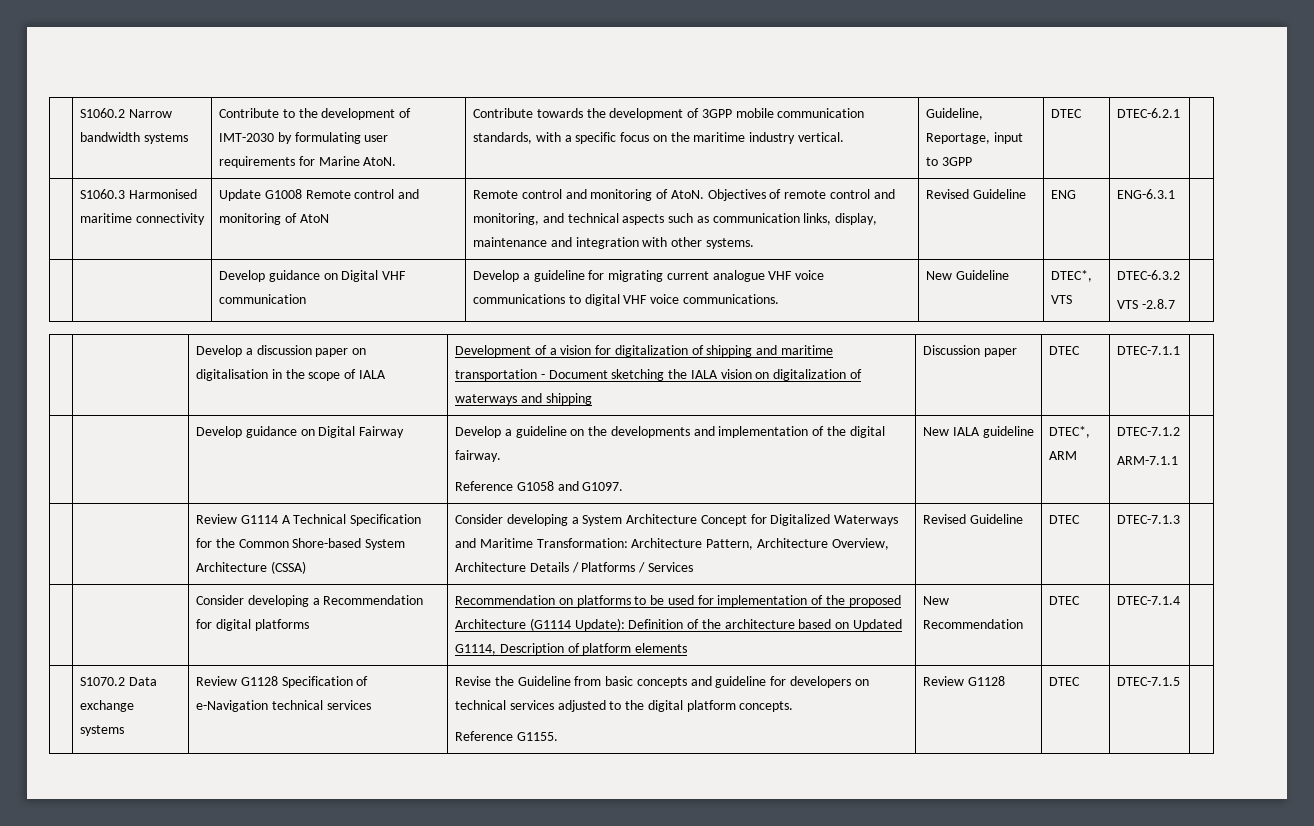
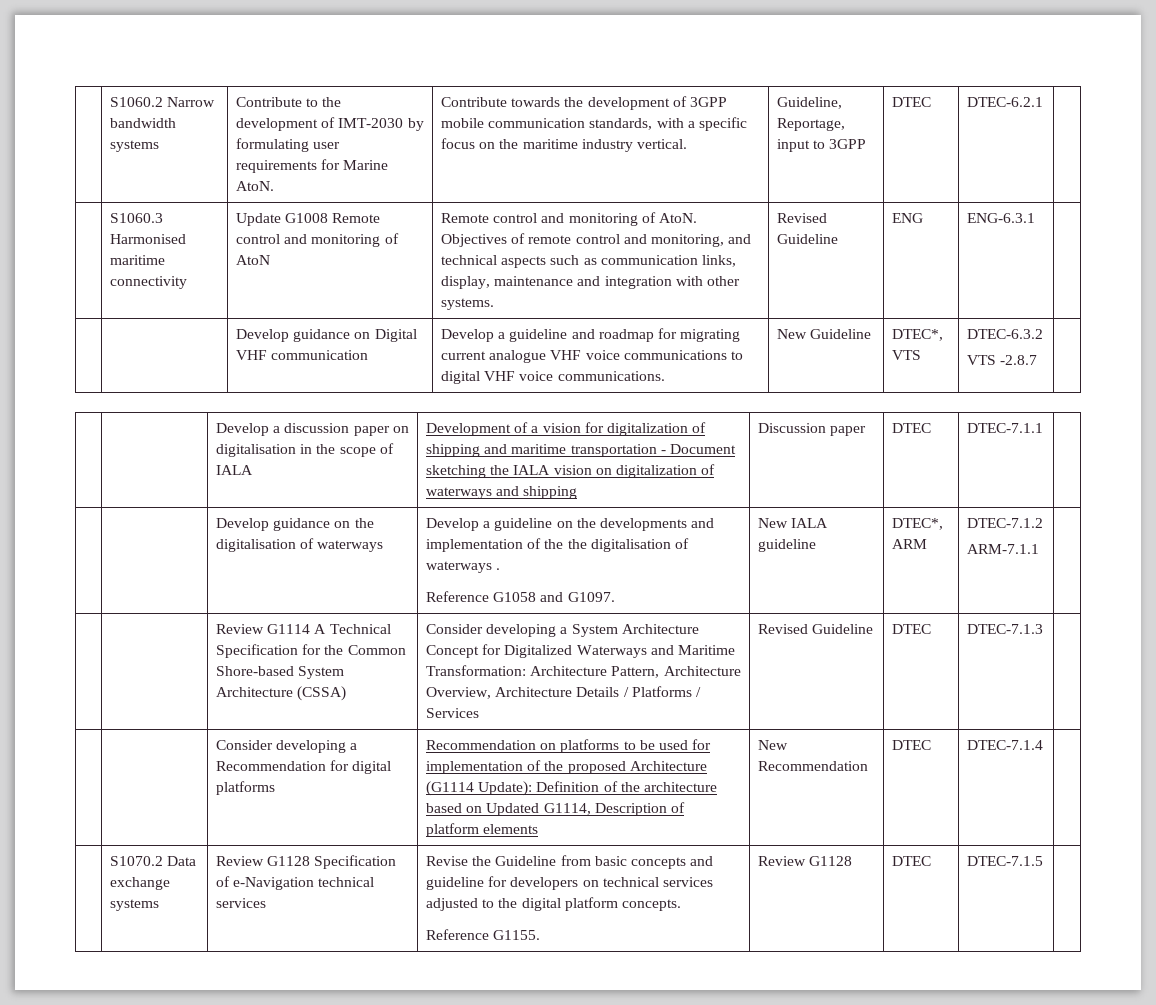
(585, 276) none -> [571,329,654,342] and roadmap
[318,426,405,438] Digital Fairway -> [354,518,374,528] [216,538,384,552] the digitalisation of waterways
[849,426,885,438] [455,450,502,462] digital fairway. -> [567,538,689,552] [426,561,501,573] the digitalisation of waterways .

